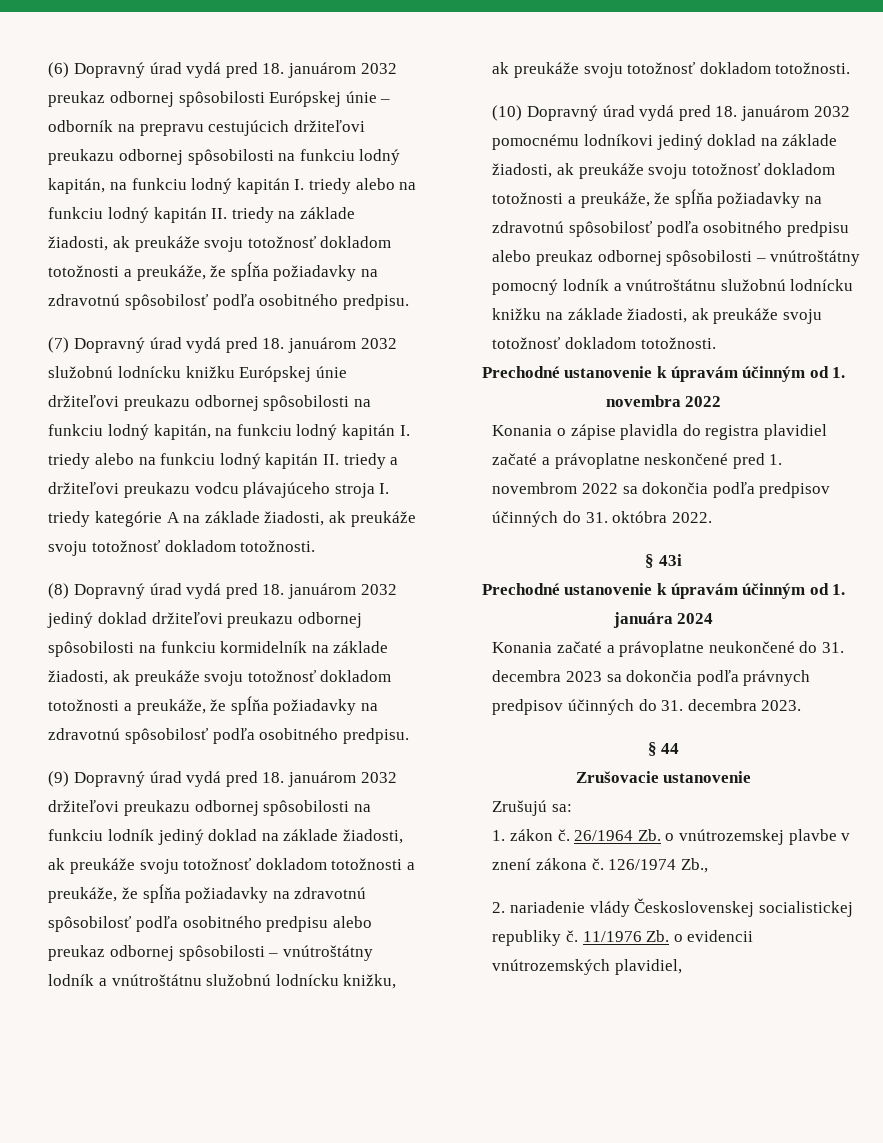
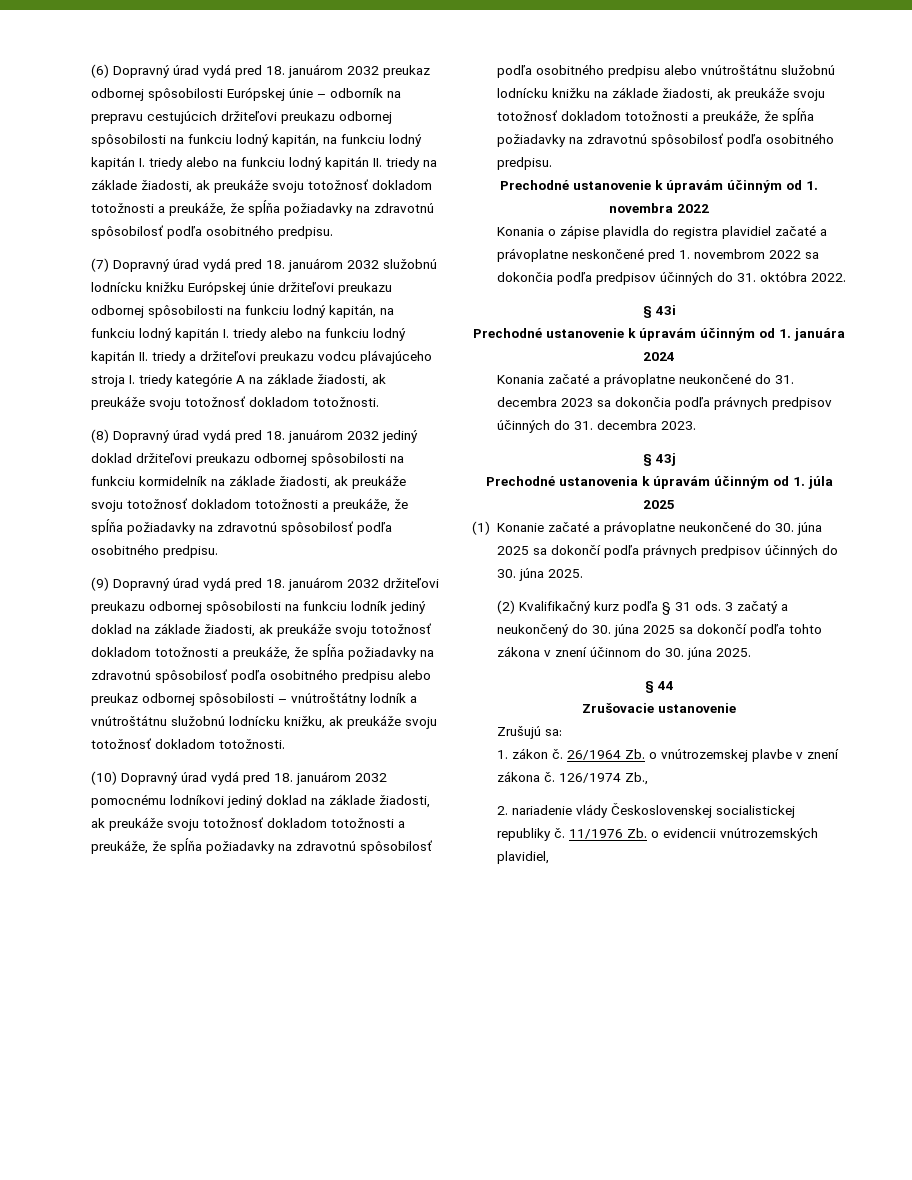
[535,250,861,266] [492,279,622,295] preukaz odbornej spôsobilosti – vnútroštátny pomocný lodník a -> (697, 70) none
[640,337,716,349] totožnosti. -> [624,108,814,124] [496,133,834,147] [496,157,552,170] totožnosti a preukáže, že spĺňa požiadavky na zdravotnú spôsobilosť podľa osobitného predpisu.
(802, 705) none -> [642,453,676,466] [485,475,833,489] [643,500,675,509] [472,521,822,535] [496,544,838,558] [496,568,583,581] [496,600,788,615] [496,624,822,637] [496,646,751,660] // § 43j // Prechodné ustanovenia k úpravám účinným od 1. júla 2025 // (1) Konanie začaté a právoplatne neukončené do 30. júna 2025 sa dokončí podľa právnych predpisov účinných do 30. júna 2025. // (2) Kvalifikačný kurz podľa § 31 ods. 3 začatý a neukončený do 30. júna 2025 sa dokončí podľa tohto zákona v znení účinnom do 30. júna 2025.

